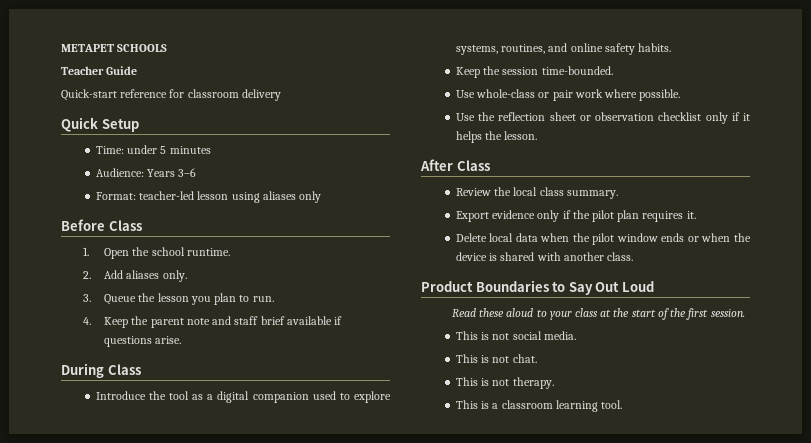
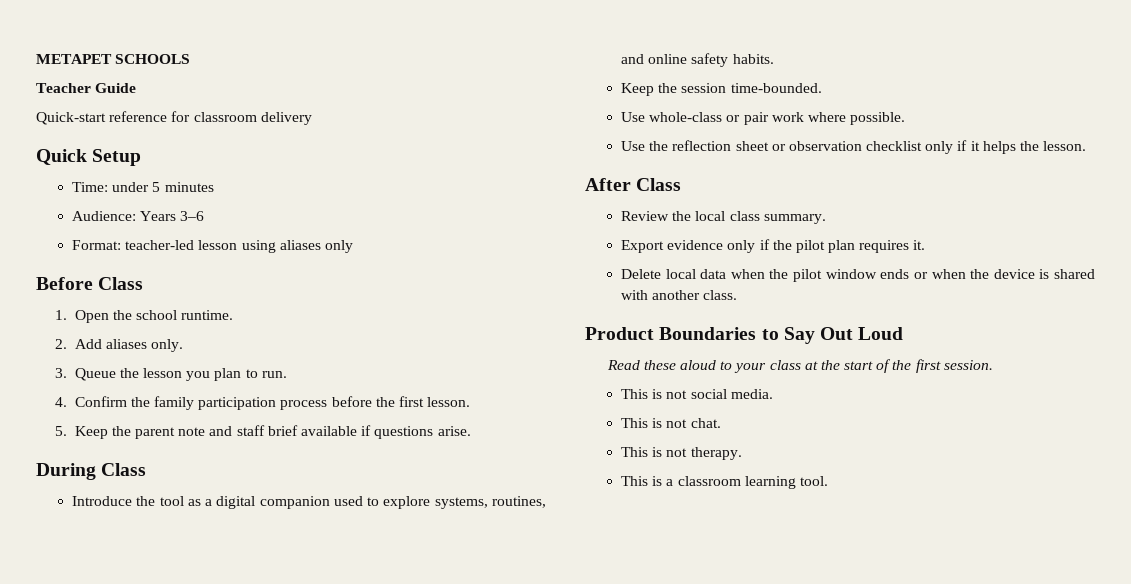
(91, 321) none -> [74,396,471,410] [54,426,67,436] Confirm the family participation process before the first lesson. // 5.

